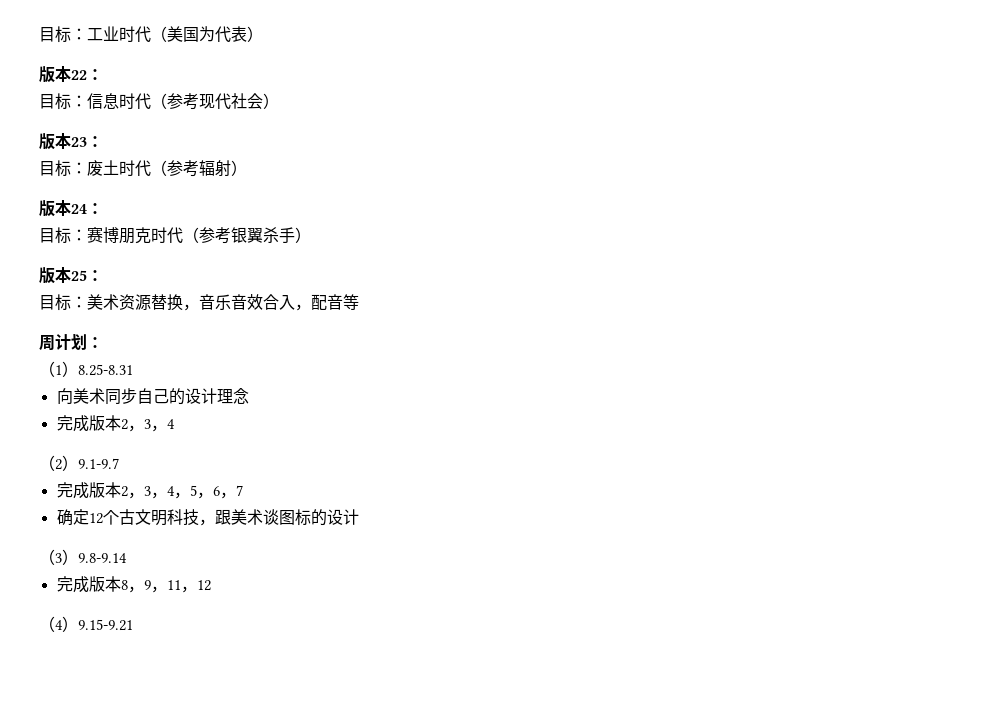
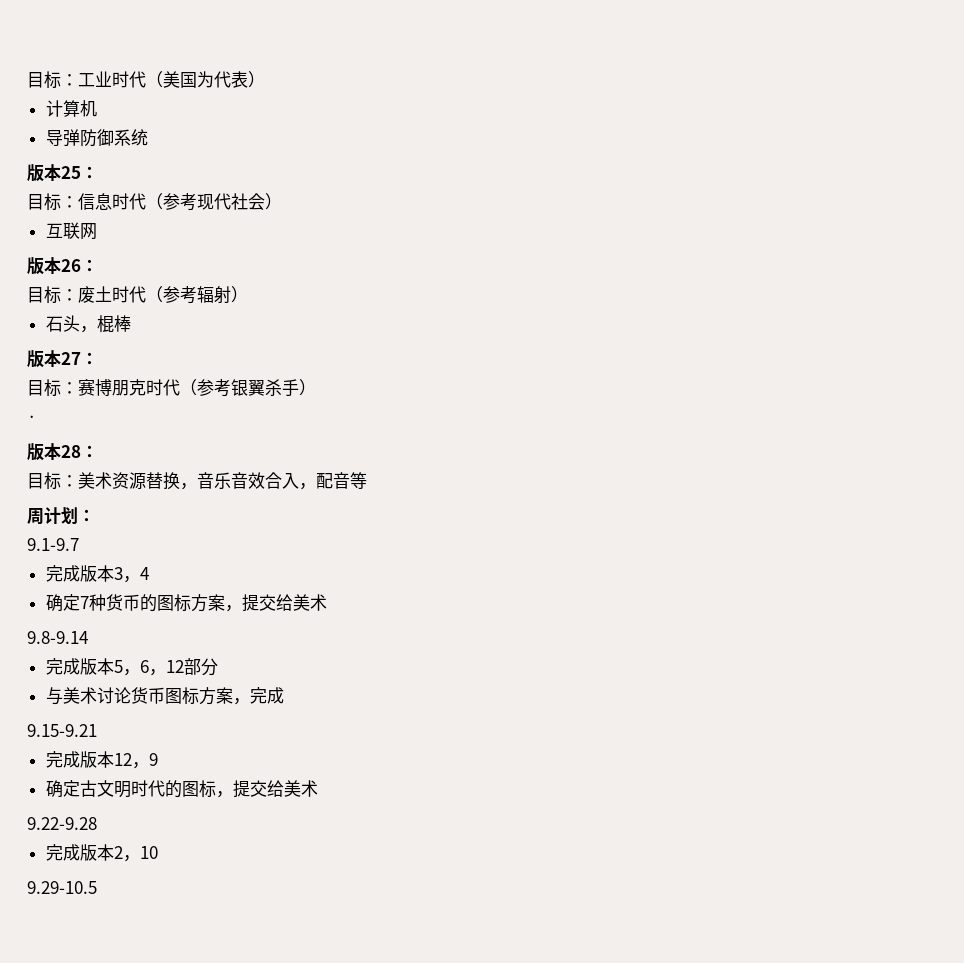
[39,66,87,83] // 版本22 -> [45,100,97,117] [45,129,148,147] [27,164,81,182] // 计算机 // 导弹防御系统 // 版本25
[39,133,87,150] // 版本23 -> [45,222,97,240] [27,257,81,275] // 互联网 // 版本26
[39,200,87,217] // 版本24 -> [45,315,131,333] [27,350,81,368] // 石头，棍棒 // 版本27
[39,267,87,284] // 版本25 -> [27,415,37,423] [27,443,81,461] // · // 版本28
[39,361,133,377] [56,388,249,405] [56,415,175,432] [39,455,119,471] [56,482,243,499] [56,509,359,526] [39,549,127,565] [56,576,211,593] [39,616,133,632] （1）8.25-8.31 // 向美术同步自己的设计理念 // 完成版本2，3，4 // （2）9.1-9.7 // 完成版本2，3，4，5，6，7 // 确定12个古文明科技，跟美术谈图标的设计 // （3）9.8-9.14 // 完成版本8，9，11，12 // （4）9.15-9.21 -> [27,538,79,551] [45,565,149,583] [45,594,327,612] [27,631,88,644] [45,658,218,676] [45,687,284,705] [27,724,97,737] [45,751,158,769] [45,780,318,798] [27,817,97,830] [45,844,158,862] [27,881,97,894] 9.1-9.7 // 完成版本3，4 // 确定7种货币的图标方案，提交给美术 // 9.8-9.14 // 完成版本5，6，12部分 // 与美术讨论货币图标方案，完成 // 9.15-9.21 // 完成版本12，9 // 确定古文明时代的图标，提交给美术 // 9.22-9.28 // 完成版本2，10 // 9.29-10.5

